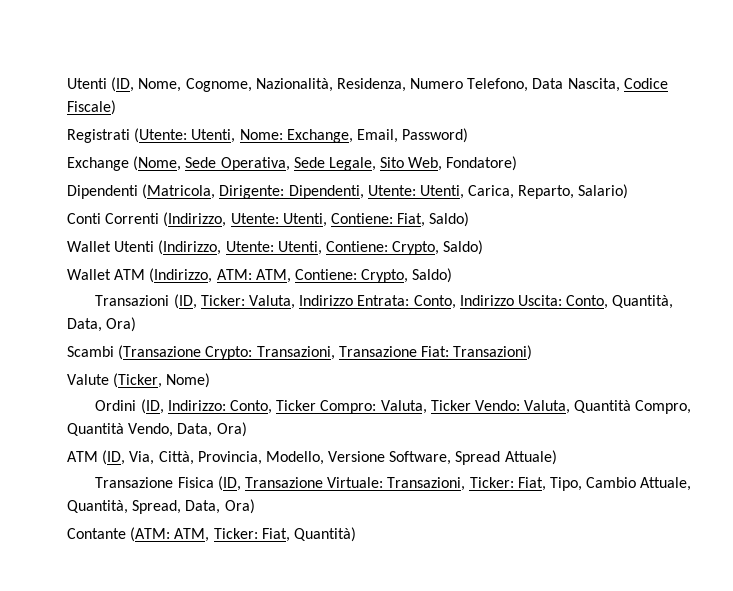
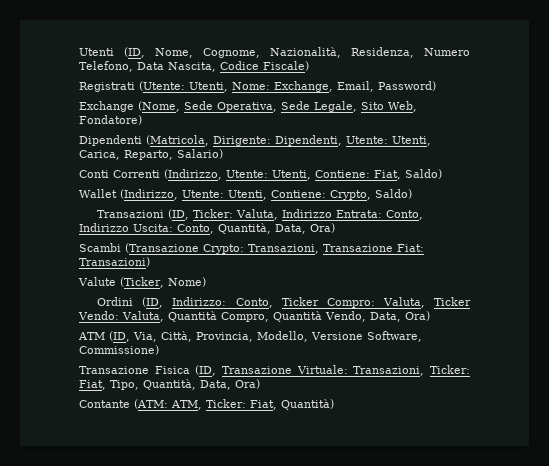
[114,241,155,252] Utenti -> (117, 193) none
[67,268,453,283] // Wallet ATM (Indirizzo, ATM: ATM, Contiene: Crypto, Saldo) -> (412, 194) none
[455,450,557,465] Spread Attuale) -> [79,345,159,355] Commissione)
[586,477,692,491] [67,500,182,514] Cambio Attuale, Quantità, Spread, -> [143,379,196,390] Quantità,

